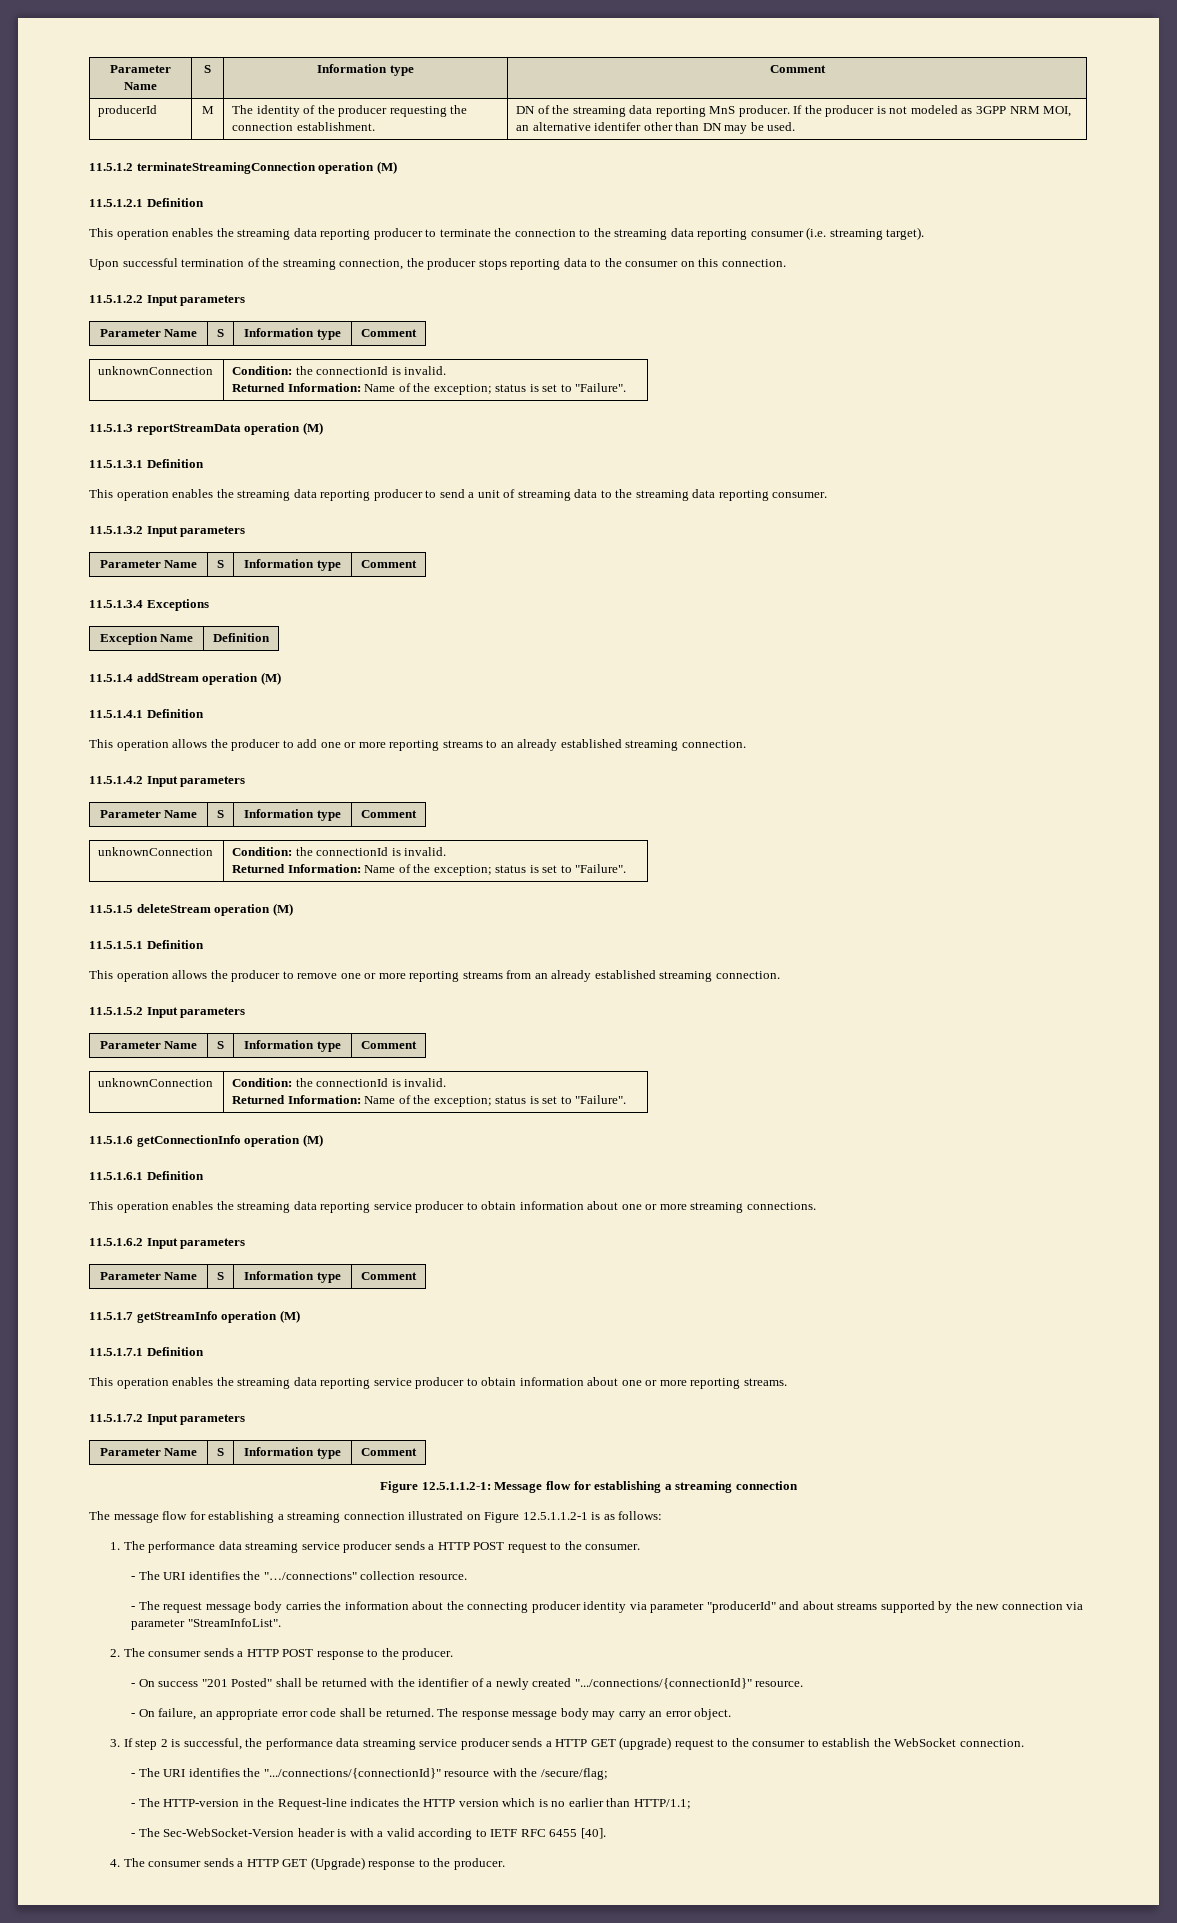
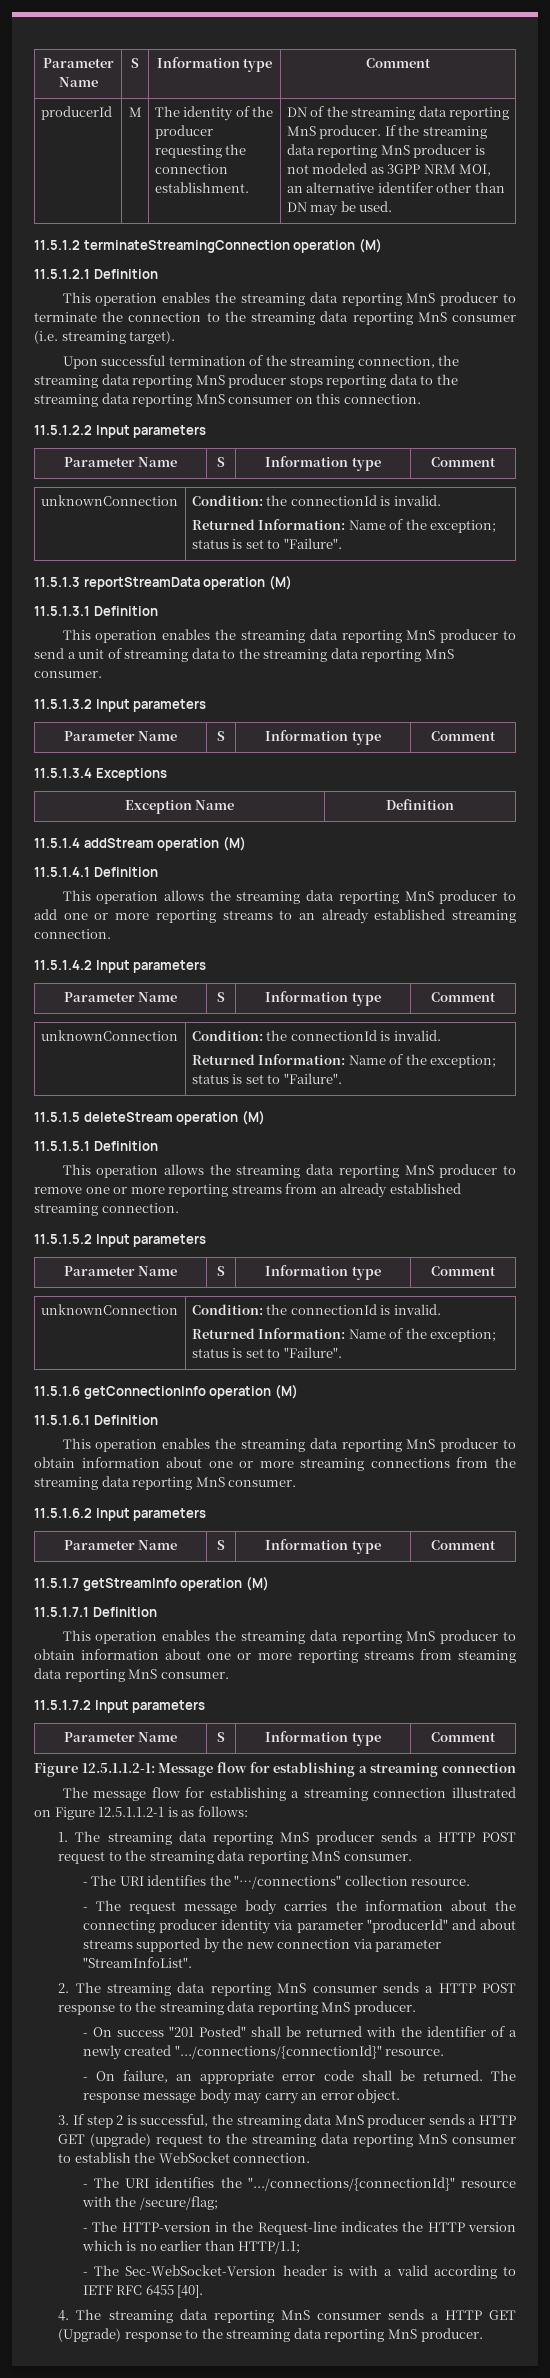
(822, 109) none -> [422,126,487,139] [286,144,410,158] streaming data reporting MnS
(371, 234) none -> [406,293,436,303] MnS
(748, 234) none -> [417,312,447,322] MnS
(424, 262) none -> [34,374,225,388] streaming data reporting MnS
(622, 262) none -> [34,393,225,407] streaming data reporting MnS
(371, 495) none -> [406,630,436,640] MnS
(769, 495) none -> [424,649,454,659] MnS
(228, 743) none -> [236,890,434,904] streaming data reporting MnS
(228, 974) none -> [236,1164,434,1178] streaming data reporting MnS
[373,1202,412,1210] service -> [406,1439,436,1449] MnS
[746,1202,816,1210] connections. -> [370,1457,516,1468] [34,1476,297,1490] connections from the streaming data reporting MnS consumer.
[373,1378,412,1386] service -> [406,1631,436,1641] MnS
[743,1378,787,1386] streams. -> [363,1649,516,1663] [34,1668,229,1682] streams from steaming data reporting MnS consumer.
[148,1541,340,1553] performance data streaming service -> [107,1831,309,1845] streaming data reporting MnS
(582, 1545) none -> [149,1850,341,1864] streaming data reporting MnS
(145, 1652) none -> [107,1982,307,1996] streaming data reporting MnS
(399, 1652) none -> [159,2001,351,2015] streaming data reporting MnS
[265,1738,458,1750] performance data streaming service -> [236,2114,364,2128] streaming data MnS
(749, 1742) none -> [252,2133,448,2147] streaming data reporting MnS
(145, 1862) none -> [108,2309,310,2323] streaming data reporting MnS
(451, 1862) none -> [226,2328,417,2342] streaming data reporting MnS

